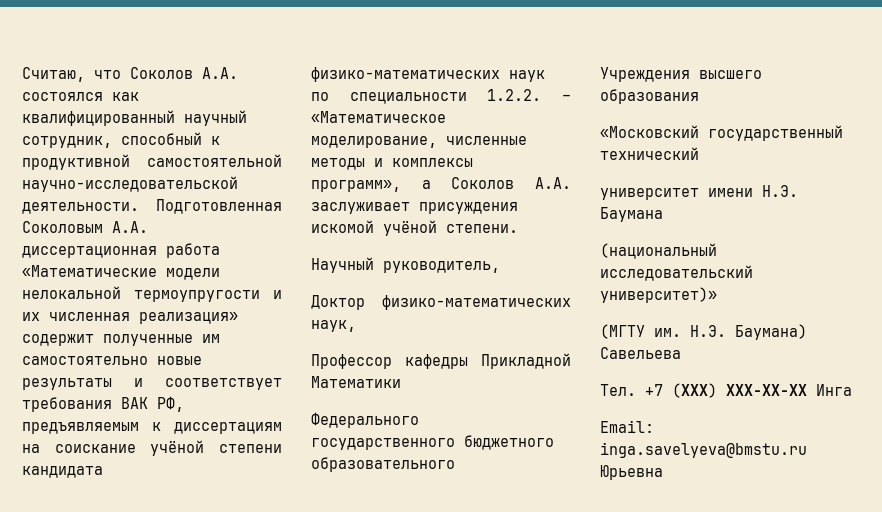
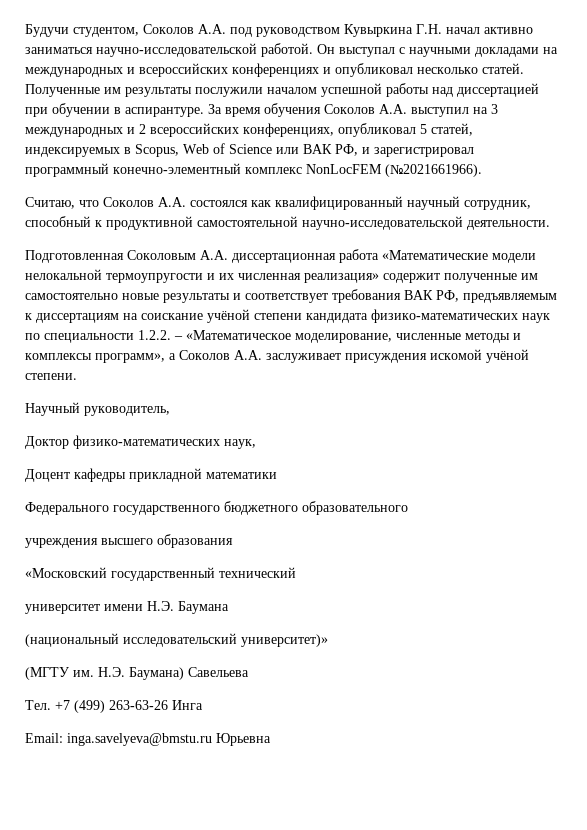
(22, 74) none -> [25,24,533,37] [25,43,558,57] [25,63,524,77] [25,83,539,97] [25,103,498,117] [25,123,473,137] [25,143,474,157] [25,163,482,177] Будучи студентом, Соколов А.А. под руководством Кувыркина Г.Н. начал активно заниматься научно-исследовательской работой. Он выступал с научными докладами на международных и всероссийских конференциях и опубликовал несколько статей. Полученные им результаты послужили началом успешной работы над диссертацией при обучении в аспирантуре. За время обучения Соколов А.А. выступил на 3 международных и 2 всероссийских конференциях, опубликовал 5 статей, индексируемых в Scopus, Web of Science или ВАК РФ, и зарегистрировал программный конечно-элементный комплекс NonLocFEM (№2021661966). //
(139, 208) none -> (550, 225) //
[311,353,571,369] [311,376,401,388] Профессор кафедры Прикладной Математики -> [25,468,277,482] Доцент кафедры прикладной математики
[600,67,690,82] Учреждения -> [25,538,98,548] учреждения
[672,383,807,398] (ХХХ) ХХХ-ХХ-ХХ -> [74,700,168,713] (499) 263-63-26

